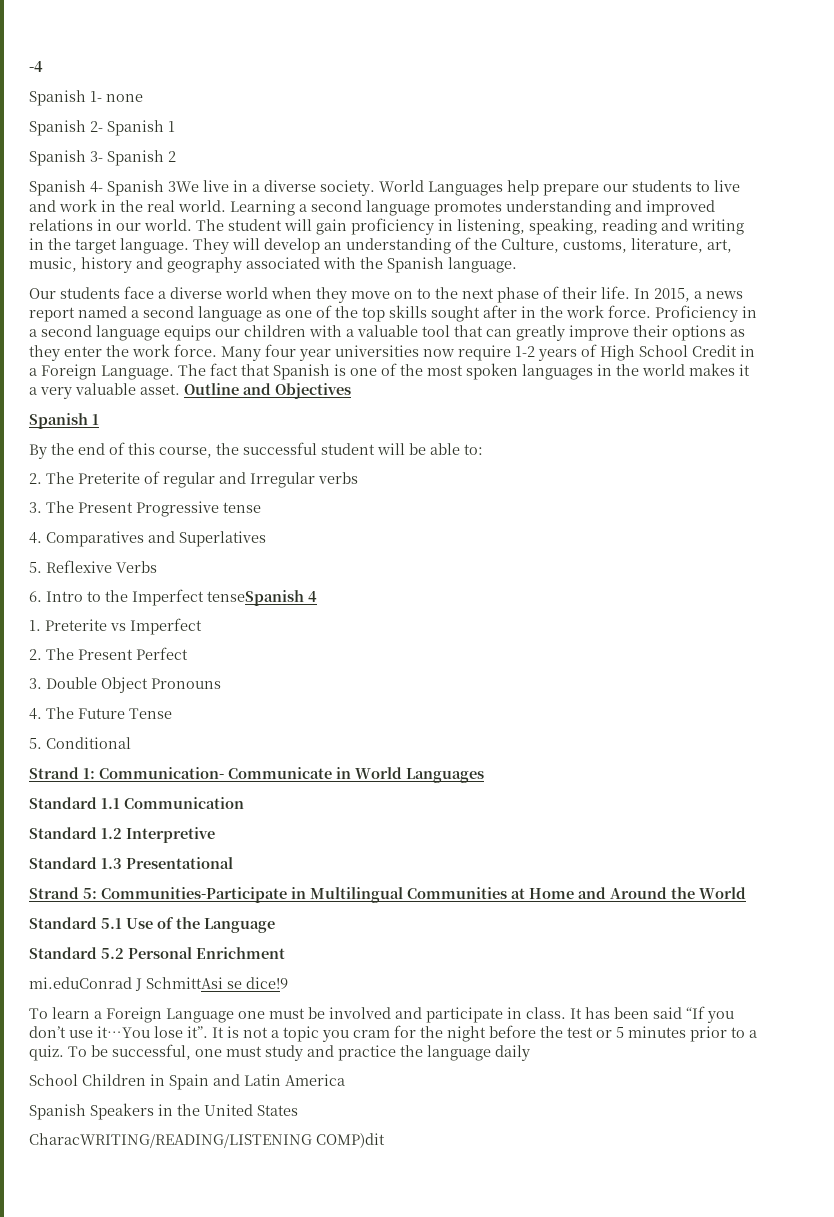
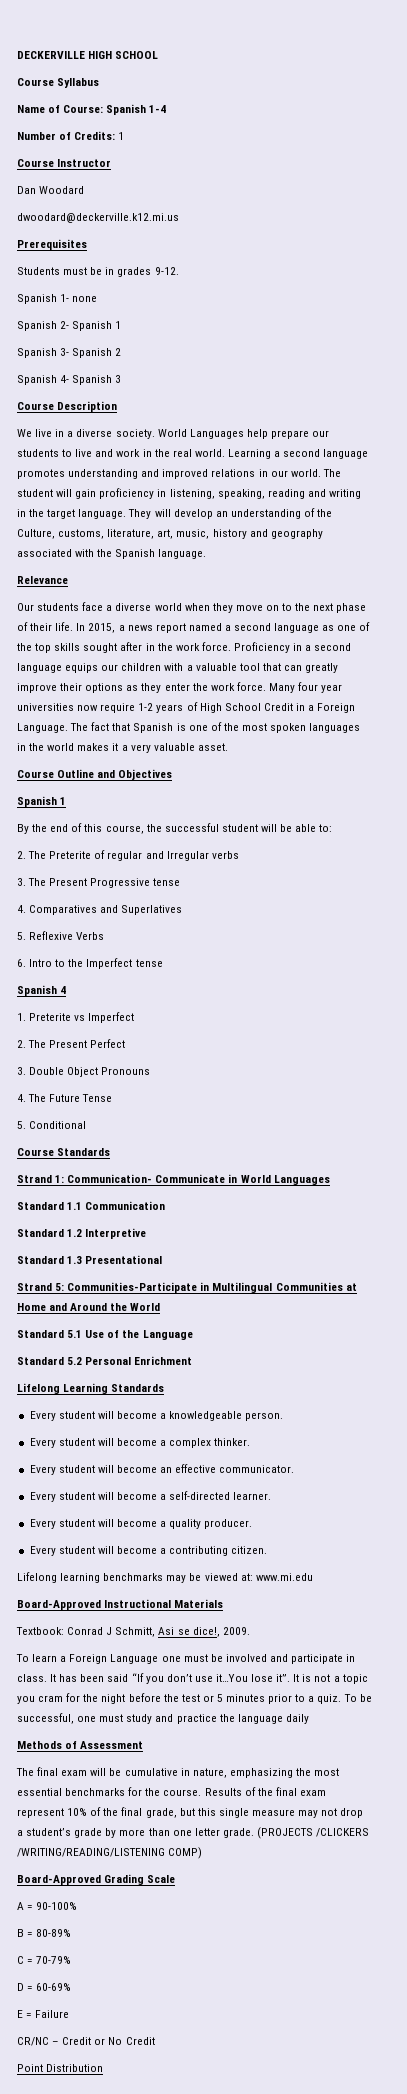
[29,61,43,72] -4 -> [17,51,159,59] [17,78,100,88] [17,104,167,115] [17,131,125,140] [17,159,112,167] [17,186,85,194] [17,213,179,223] [17,239,87,250] [17,267,179,277] DECKERVILLE HIGH SCHOOL // Course Syllabus // Name of Course: Spanish 1-4 // Number of Credits: 1 // Course Instructor // Dan Woodard // dwoodard@deckerville.k12.mi.us // Prerequisites // Students must be in grades 9-12.
[168,181,199,192] 3We -> [115,375,122,383] [17,401,118,412] [17,429,32,437] 3 // Course Description // We
(517, 265) none -> [17,576,68,584] // Relevance
(180, 389) none -> [17,770,54,778] // Course
[207,590,304,606] tenseSpanish -> [135,959,163,967] [17,985,57,996] tense // Spanish
(131, 743) none -> [17,1148,111,1156] // Course Standards
[29,977,288,991] mi.eduConrad J SchmittAsi se dice!9 -> [17,1383,165,1394] [29,1411,284,1421] [29,1438,251,1448] [29,1464,295,1475] [29,1491,272,1502] [29,1519,253,1529] [29,1546,268,1556] [17,1572,313,1583] [17,1599,224,1610] [16,1627,250,1637] Lifelong Learning Standards // Every student will become a knowledgeable person. // Every student will become a complex thinker. // Every student will become an effective communicator. // Every student will become a self-directed learner. // Every student will become a quality producer. // Every student will become a contributing citizen. // Lifelong learning benchmarks may be viewed at: www.mi.edu // Board-Approved Instructional Materials // Textbook: Conrad J Schmitt, Asi se dice!, 2009.
[29,1074,345,1090] [29,1103,298,1120] [29,1133,385,1148] School Children in Spain and Latin America // Spanish Speakers in the United States // CharacWRITING/READING/LISTENING COMP)dit -> [17,1741,144,1749] [16,1767,340,1778] [17,1787,326,1796] [17,1807,364,1818] [17,1827,370,1839] [17,1847,203,1859] [17,1874,176,1885] [17,1902,78,1910] [17,1929,72,1937] [17,1956,72,1964] [17,1983,72,1991] [17,2010,70,2018] [17,2037,155,2046] [17,2064,104,2072] Methods of Assessment // The final exam will be cumulative in nature, emphasizing the most essential benchmarks for the course. Results of the final exam represent 10% of the final grade, but this single measure may not drop a student’s grade by more than one letter grade. (PROJECTS /CLICKERS /WRITING/READING/LISTENING COMP) // Board-Approved Grading Scale // A = 90-100% // B = 80-89% // C = 70-79% // D = 60-69% // E = Failure // CR/NC – Credit or No Credit // Point Distribution

